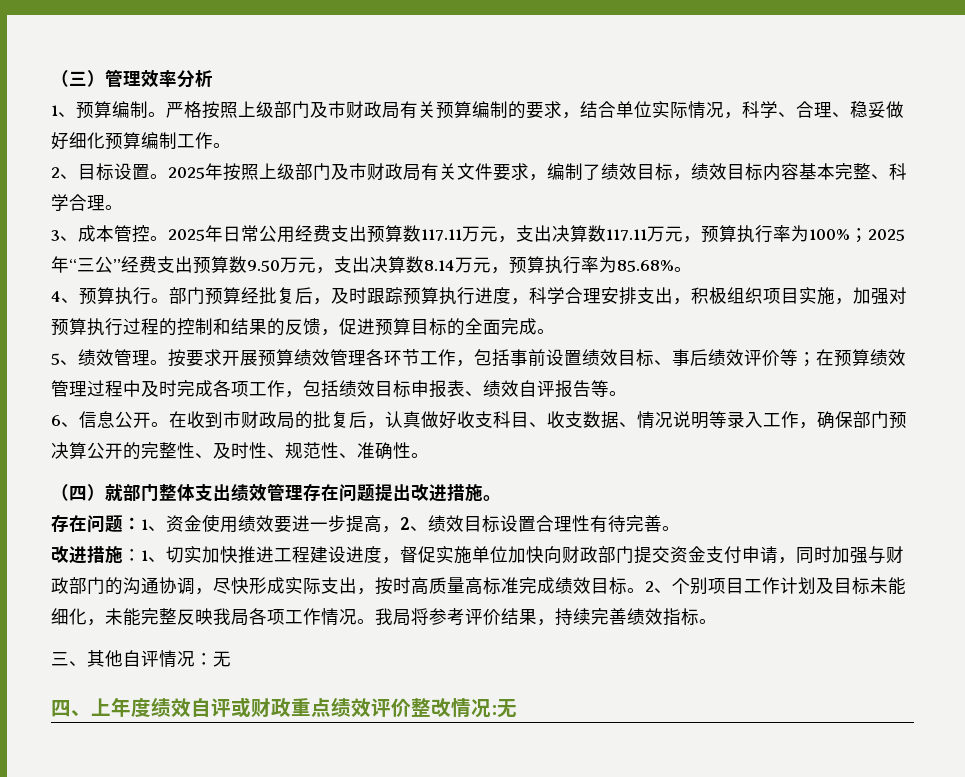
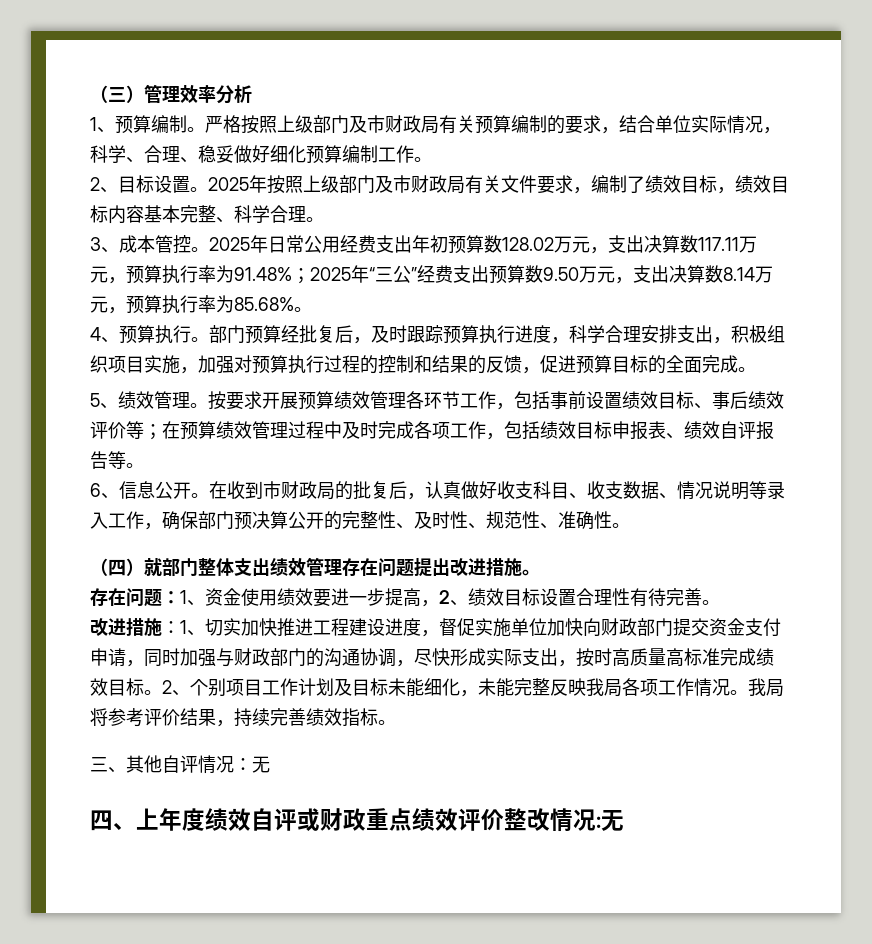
[367,225,462,243] 预算数117.11 -> [412,235,554,254] 年初预算数128.02
[809,229,850,240] 100% -> [234,267,292,281] 91.48%

